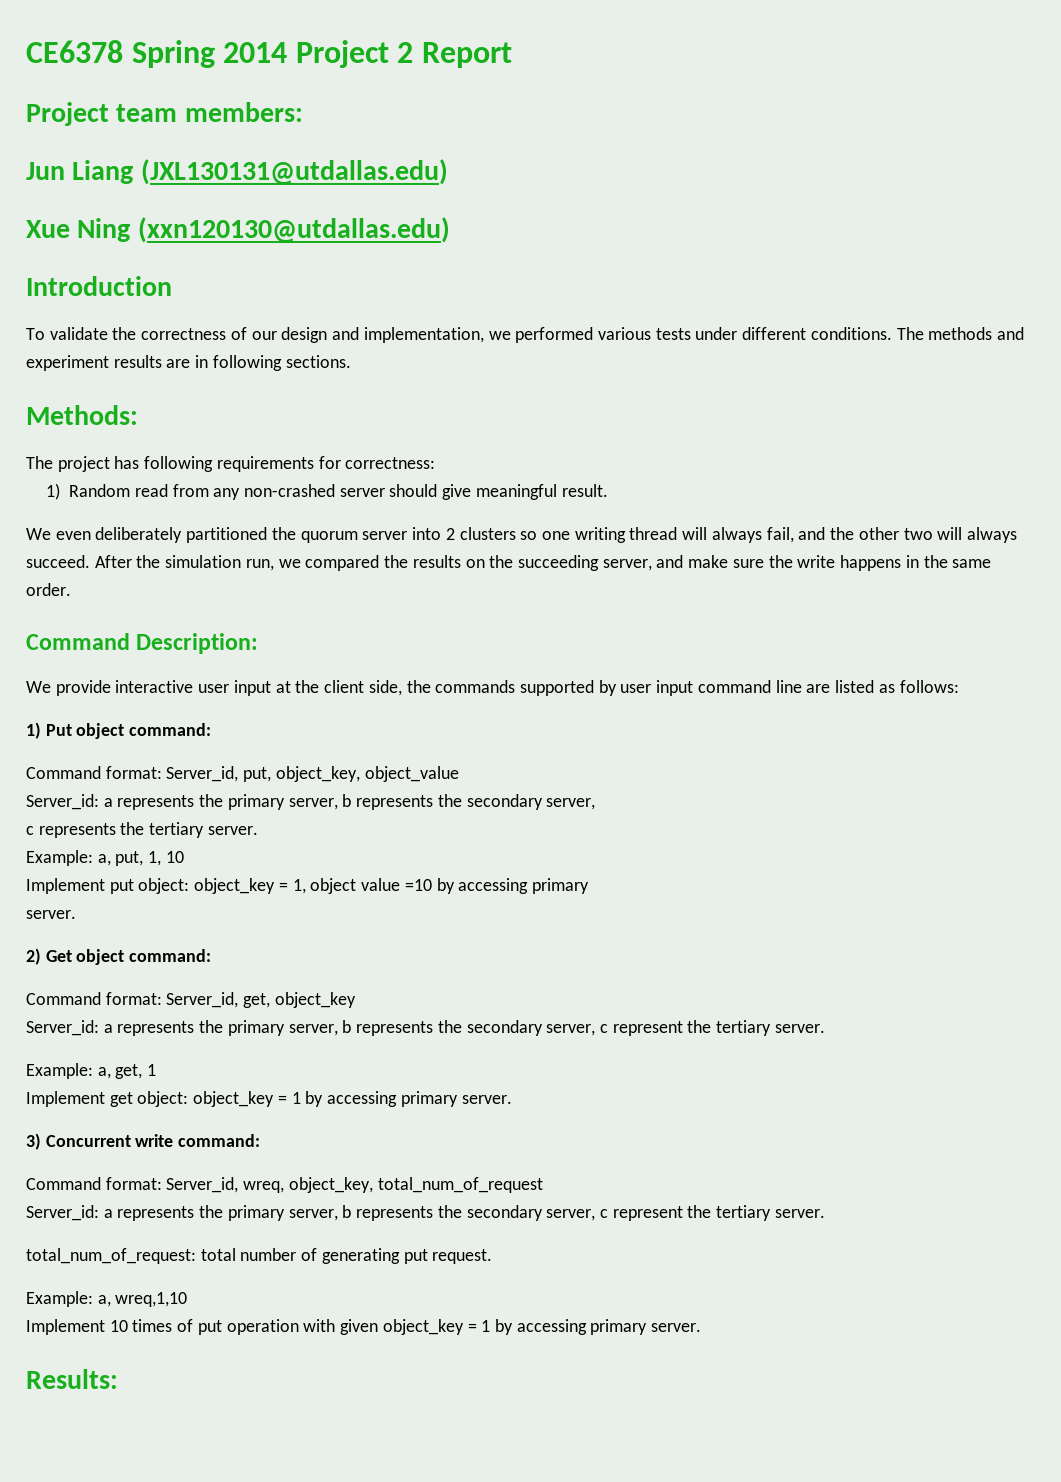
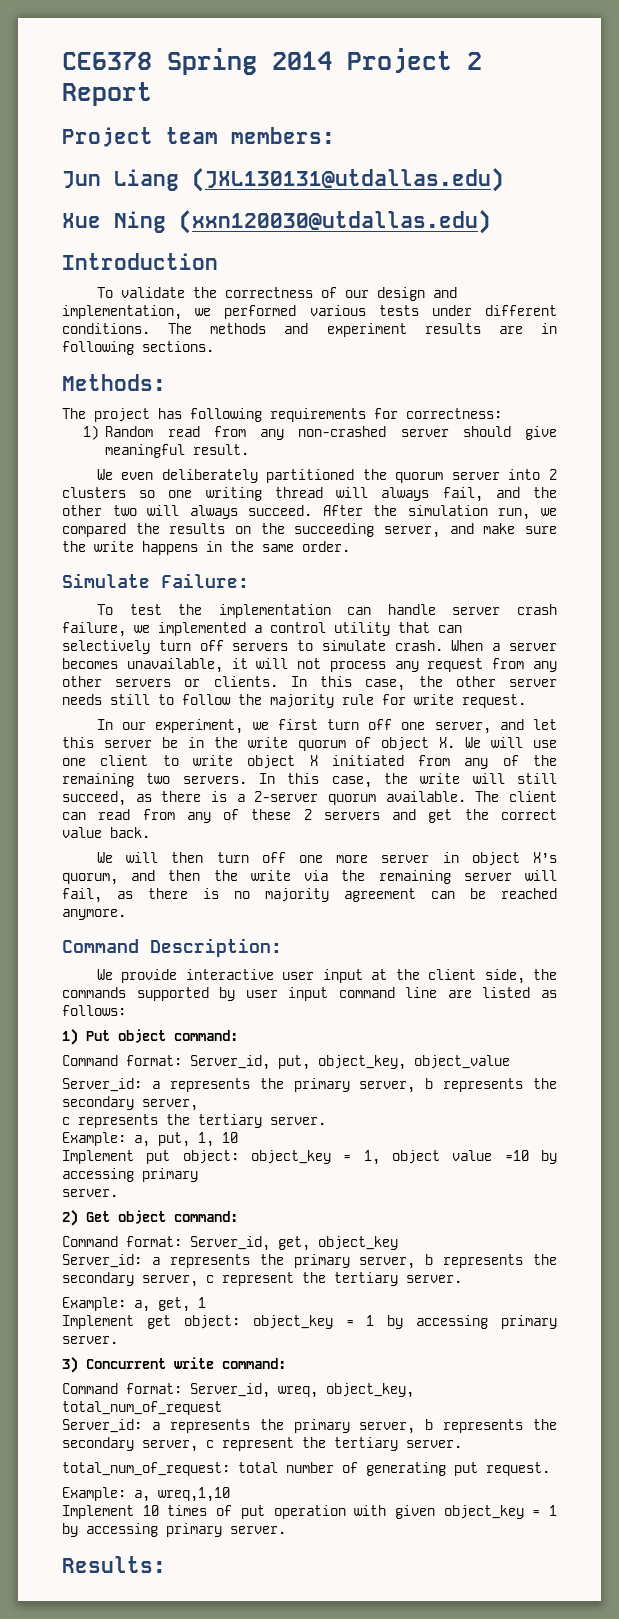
[137,217,450,243] (xxn120130@utdallas.edu) -> [179,210,491,234] (xxn120030@utdallas.edu)
(71, 589) none -> [62,573,249,588] [96,604,557,618] [62,622,462,637] [62,640,557,654] [62,658,557,673] [62,676,557,691] [62,694,526,708] [96,719,557,734] [62,737,558,751] [62,755,557,769] [62,773,557,788] [62,791,557,806] [62,809,557,823] [62,827,150,838] [96,852,558,866] [62,870,557,885] [62,888,557,903] [62,909,126,920] // Simulate Failure: // To test the implementation can handle server crash failure, we implemented a control utility that can selectively turn off servers to simulate crash. When a server becomes unavailable, it will not process any request from any other servers or clients. In this case, the other server needs still to follow the majority rule for write request. // In our experiment, we first turn off one server, and let this server be in the write quorum of object X. We will use one client to write object X initiated from any of the remaining two servers. In this case, the write will still succeed, as there is a 2-server quorum available. The client can read from any of these 2 servers and get the correct value back. // We will then turn off one more server in object X’s quorum, and then the write via the remaining server will fail, as there is no majority agreement can be reached anymore.

